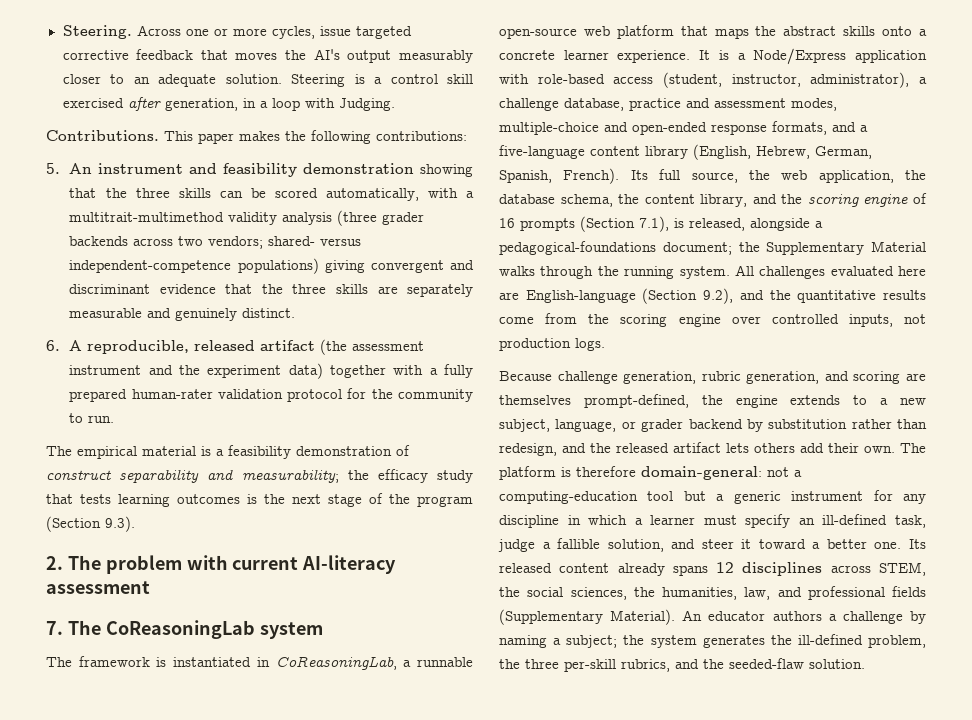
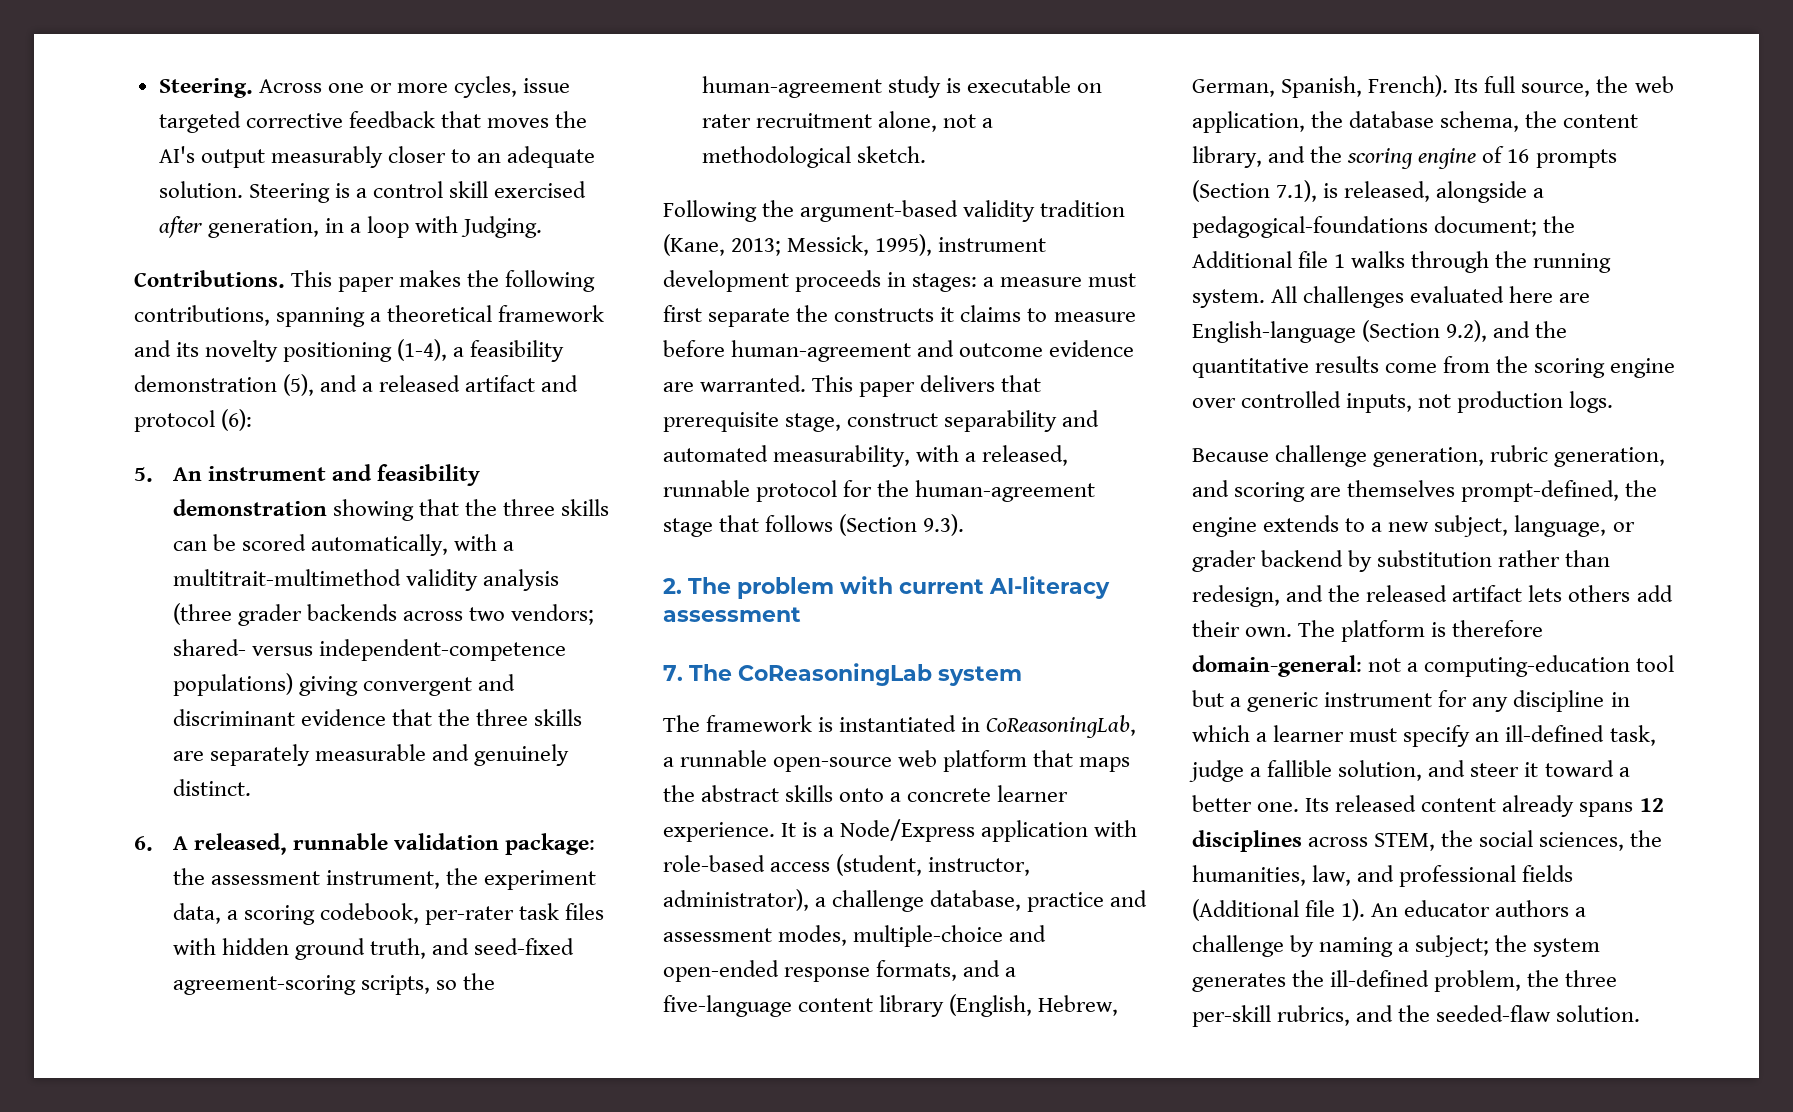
[376,131,467,141] contributions: -> [134,305,605,327] [134,339,565,362] [134,374,579,396] [134,409,253,432] contributions, spanning a theoretical framework and its novelty positioning (1-4), a feasibility demonstration (5), and a released artifact and protocol (6):
[87,339,425,355] [69,363,473,379] [69,388,473,402] [69,413,115,423] [46,445,410,459] [46,469,474,483] [46,493,473,507] reproducible, released artifact (the assessment instrument and the experiment data) together with a fully prepared human-rater validation protocol for the community to run. // The empirical material is a feasibility demonstration of construct separability and measurability; the efficacy study that tests learning outcomes is the next stage of the program -> [193,833,595,855] [172,868,596,890] [172,903,604,925] [172,938,574,960] [172,973,495,995] [701,76,1102,98] [701,111,993,132] [701,146,926,168] [663,200,1126,222] [663,234,1047,256] [663,270,1137,292] [663,305,1136,327] [663,340,1135,362] [663,375,1042,397] [663,410,1100,432] [663,445,1069,467] [663,480,1096,502] [663,515,834,537] released, runnable validation package: the assessment instrument, the experiment data, a scoring codebook, per-rater task files with hidden ground truth, and seed-fixed agreement-scoring scripts, so the human-agreement study is executable on rater recruitment alone, not a methodological sketch. // Following the argument-based validity tradition (Kane, 2013; Messick, 1995), instrument development proceeds in stages: a measure must first separate the constructs it claims to measure before human-agreement and outcome evidence are warranted. This paper delivers that prerequisite stage, construct separability and automated measurability, with a released, runnable protocol for the human-agreement stage that follows
[766,241,926,255] Supplementary Material -> [1192,251,1346,268] Additional file 1
[499,609,676,625] (Supplementary Material). -> [1192,899,1366,921] (Additional file 1).

